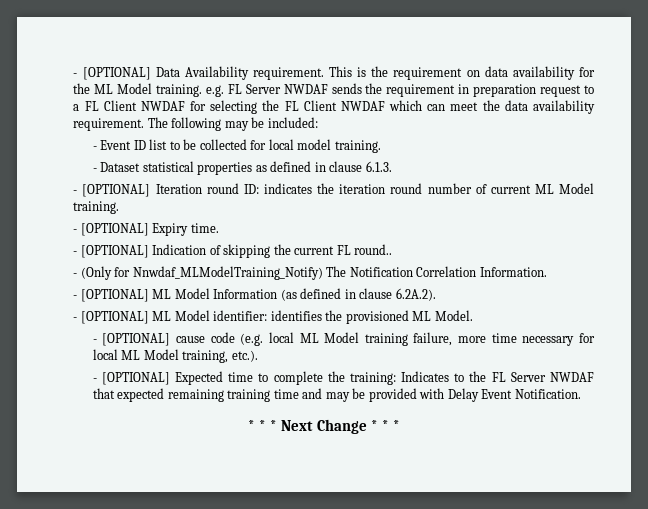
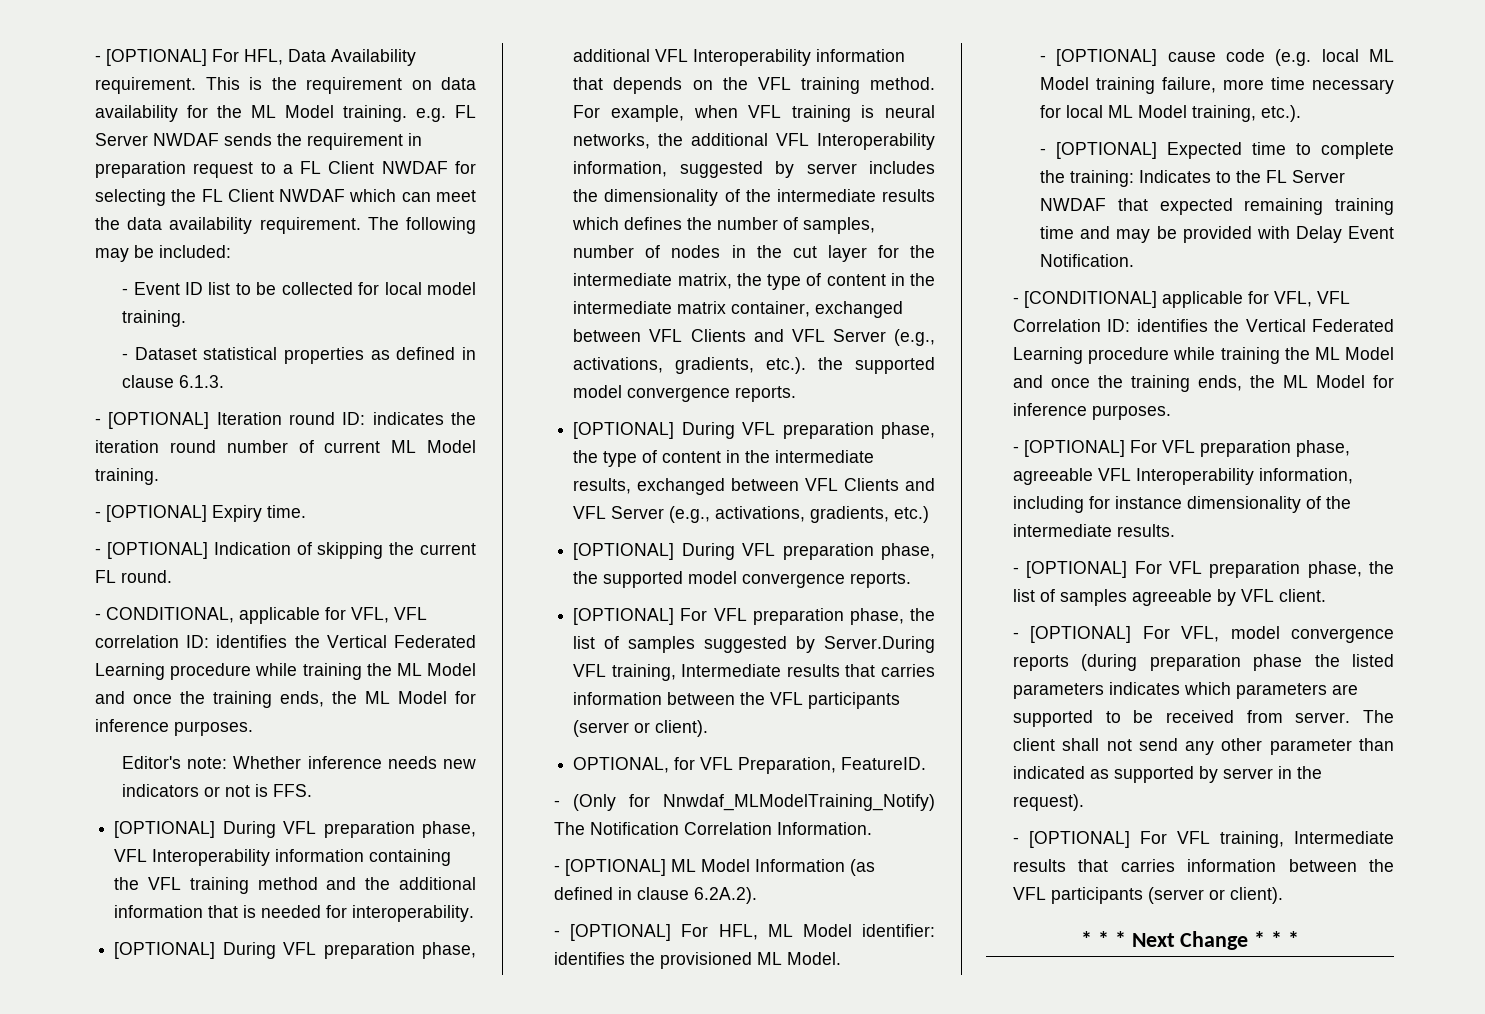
[73,67,151,80] - [OPTIONAL] -> [95,49,284,66] - [OPTIONAL] For HFL,
[354,244,393,255] round.. -> [121,570,173,583] [95,607,428,624] [95,635,476,648] [95,663,476,680] [95,691,476,708] [95,719,254,736] [122,756,476,769] [122,784,313,797] [114,821,476,838] [114,849,452,866] [114,877,476,894] [114,905,475,922] [114,942,476,959] [573,49,906,66] [573,77,935,94] [573,105,935,122] [573,133,935,150] [573,161,935,178] [573,189,935,206] [572,217,876,234] [573,245,935,262] [573,273,935,290] [573,301,904,318] [573,329,935,346] [573,357,935,374] [573,385,797,402] [573,422,935,439] [573,450,875,467] [573,478,935,495] [573,506,930,523] [573,543,935,560] [573,571,912,588] [573,608,935,625] [573,636,935,653] [573,664,935,681] [573,692,901,709] [573,720,709,737] [573,757,927,774] round. // - CONDITIONAL, applicable for VFL, VFL correlation ID: identifies the Vertical Federated Learning procedure while training the ML Model and once the training ends, the ML Model for inference purposes. // Editor's note: Whether inference needs new indicators or not is FFS. // [OPTIONAL] During VFL preparation phase, VFL Interoperability information containing the VFL training method and the additional information that is needed for interoperability. // [OPTIONAL] During VFL preparation phase, additional VFL Interoperability information that depends on the VFL training method. For example, when VFL training is neural networks, the additional VFL Interoperability information, suggested by server includes the dimensionality of the intermediate results which defines the number of samples, number of nodes in the cut layer for the intermediate matrix, the type of content in the intermediate matrix container, exchanged between VFL Clients and VFL Server (e.g., activations, gradients, etc.). the supported model convergence reports. // [OPTIONAL] During VFL preparation phase, the type of content in the intermediate results, exchanged between VFL Clients and VFL Server (e.g., activations, gradients, etc.) // [OPTIONAL] During VFL preparation phase, the supported model convergence reports. // [OPTIONAL] For VFL preparation phase, the list of samples suggested by Server.During VFL training, Intermediate results that carries information between the VFL participants (server or client). // OPTIONAL, for VFL Preparation, FeatureID.
(149, 317) none -> [681,924,758,940] For HFL,
(581, 394) none -> [1013,291,1351,308] [1013,319,1394,332] [1013,347,1394,364] [1013,375,1394,392] [1013,403,1172,420] [1013,440,1351,457] [1013,468,1354,485] [1013,496,1352,513] [1013,524,1176,537] [1013,561,1394,578] [1013,589,1327,606] [1013,626,1394,643] [1013,654,1394,671] [1013,682,1359,699] [1013,710,1394,727] [1013,738,1394,755] [1013,766,1323,783] [1013,794,1085,811] [1013,831,1394,848] [1013,859,1394,872] [1013,887,1284,904] // - [CONDITIONAL] applicable for VFL, VFL Correlation ID: identifies the Vertical Federated Learning procedure while training the ML Model and once the training ends, the ML Model for inference purposes. // - [OPTIONAL] For VFL preparation phase, agreeable VFL Interoperability information, including for instance dimensionality of the intermediate results. // - [OPTIONAL] For VFL preparation phase, the list of samples agreeable by VFL client. // - [OPTIONAL] For VFL, model convergence reports (during preparation phase the listed parameters indicates which parameters are supported to be received from server. The client shall not send any other parameter than indicated as supported by server in the request). // - [OPTIONAL] For VFL training, Intermediate results that carries information between the VFL participants (server or client).

